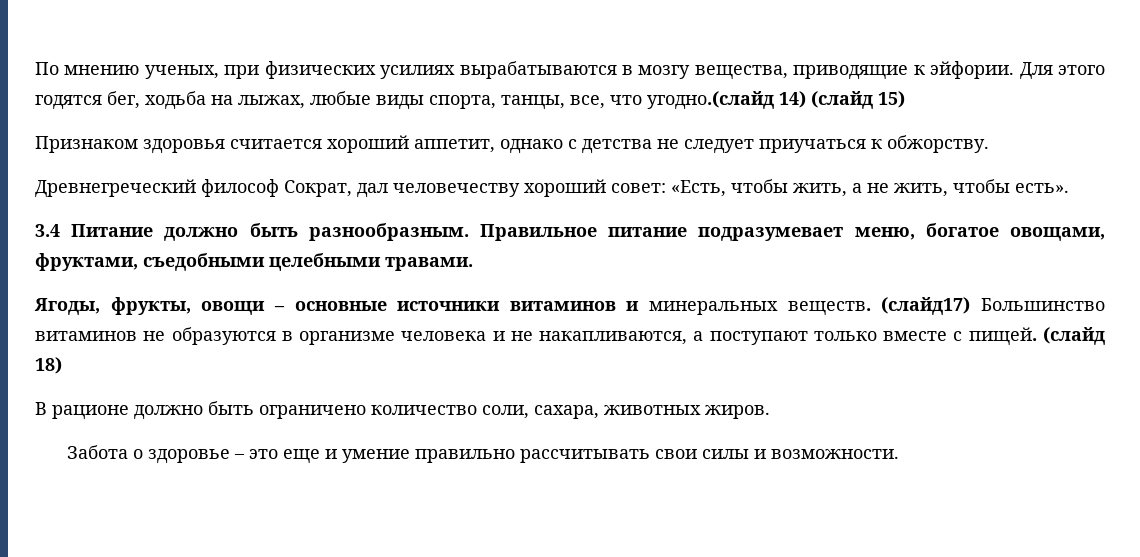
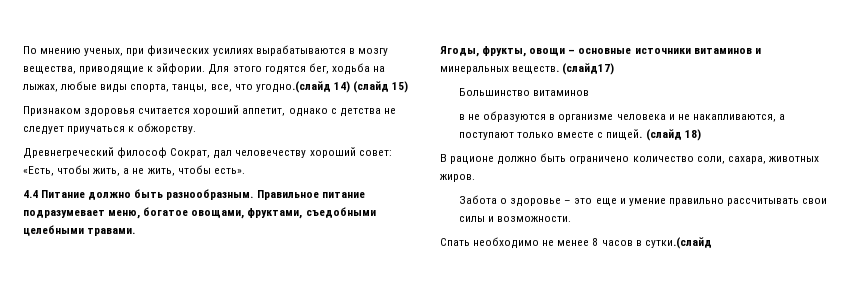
[35,224,60,237] 3.4 -> [23,190,38,198] 4.4
(971, 306) none -> (615, 69) //
(137, 336) none -> [458,114,465,120] // в
(900, 454) none -> [440,237,712,249] // Спать необходимо не менее 8 часов в сутки.(слайд

